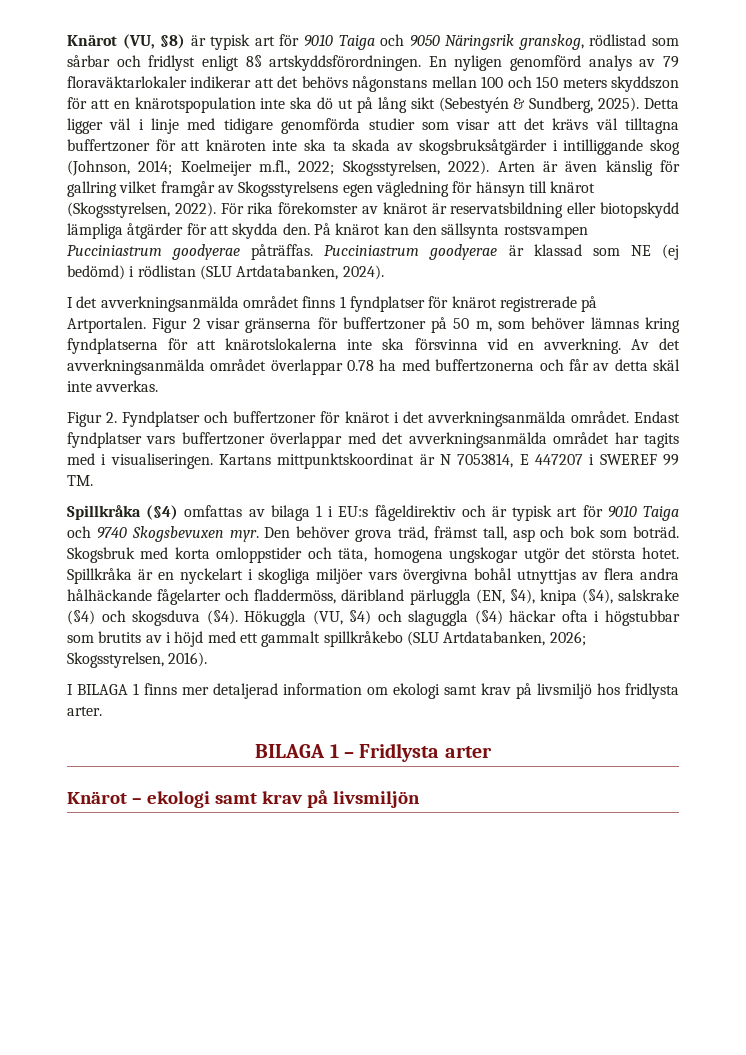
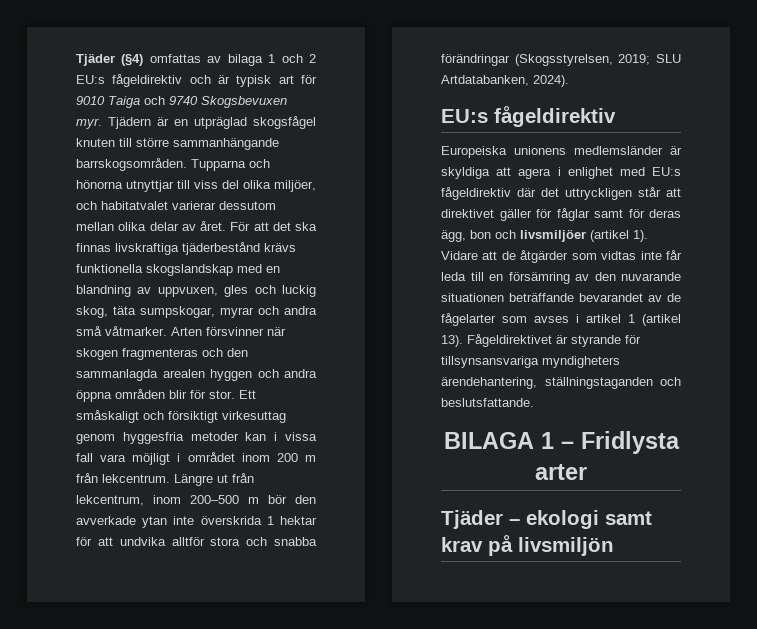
[67,34,679,50] [67,55,679,71] [67,76,679,92] [67,97,680,113] [67,118,679,134] [67,139,680,155] [67,160,681,176] [67,181,596,197] [67,202,679,218] [67,223,588,239] [67,244,679,260] [67,265,384,280] [67,296,598,312] [67,317,680,333] [67,338,681,354] [67,359,681,375] [67,380,159,392] [67,411,680,427] [67,432,680,448] [67,453,680,469] [67,475,93,486] [67,505,141,520] Knärot (VU, §8) är typisk art för 9010 Taiga och 9050 Näringsrik granskog, rödlistad som sårbar och fridlyst enligt 8§ artskyddsförordningen. En nyligen genomförd analys av 79 floraväktarlokaler indikerar att det behövs någonstans mellan 100 och 150 meters skyddszon för att en knärotspopulation inte ska dö ut på lång sikt (Sebestyén & Sundberg, 2025). Detta ligger väl i linje med tidigare genomförda studier som visar att det krävs väl tilltagna buffertzoner för att knäroten inte ska ta skada av skogsbruksåtgärder i intilliggande skog (Johnson, 2014; Koelmeijer m.fl., 2022; Skogsstyrelsen, 2022). Arten är även känslig för gallring vilket framgår av Skogsstyrelsens egen vägledning för hänsyn till knärot (Skogsstyrelsen, 2022). För rika förekomster av knärot är reservatsbildning eller biotopskydd lämpliga åtgärder för att skydda den. På knärot kan den sällsynta rostsvampen Pucciniastrum goodyerae påträffas. Pucciniastrum goodyerae är klassad som NE (ej bedömd) i rödlistan (SLU Artdatabanken, 2024). // I det avverkningsanmälda området finns 1 fyndplatser för knärot registrerade på Artportalen. Figur 2 visar gränserna för buffertzoner på 50 m, som behöver lämnas kring fyndplatserna för att knärotslokalerna inte ska försvinna vid en avverkning. Av det avverkningsanmälda området överlappar 0.78 ha med buffertzonerna och får av detta skäl inte avverkas. // Figur 2. Fyndplatser och buffertzoner för knärot i det avverkningsanmälda området. Endast fyndplatser vars buffertzoner överlappar med det avverkningsanmälda området har tagits med i visualiseringen. Kartans mittpunktskoordinat är N 7053814, E 447207 i SWEREF 99 TM. // Spillkråka -> [76,53,115,66] Tjäder
[328,506,334,517] i -> [281,54,316,63] och 2
[264,526,679,542] [67,547,679,563] [67,568,680,584] [67,589,680,605] [67,610,681,626] [67,631,586,647] [67,652,208,668] [67,683,679,699] [67,706,102,716] Den behöver grova träd, främst tall, asp och bok som boträd. Skogsbruk med korta omloppstider och täta, homogena ungskogar utgör det största hotet. Spillkråka är en nyckelart i skogliga miljöer vars övergivna bohål utnyttjas av flera andra hålhäckande fågelarter och fladdermöss, däribland pärluggla (EN, §4), knipa (§4), salskrake (§4) och skogsduva (§4). Hökuggla (VU, §4) och slaguggla (§4) häckar ofta i högstubbar som brutits av i höjd med ett gammalt spillkråkebo (SLU Artdatabanken, 2026; Skogsstyrelsen, 2016). // I BILAGA 1 finns mer detaljerad information om ekologi samt krav på livsmiljö hos fridlysta arter. -> [108,116,316,129] [76,138,279,150] [76,158,270,171] [76,180,316,192] [76,201,276,210] [76,221,317,231] [76,242,296,255] [76,264,280,276] [76,285,316,297] [76,306,317,318] [76,326,286,336] [76,348,248,360] [76,369,317,381] [76,389,256,402] [76,410,286,423] [76,432,317,444] [76,452,316,465] [76,473,254,486] [76,495,316,506] [76,516,317,528] [76,537,317,546] [441,54,681,66] [441,75,569,87] [441,106,616,127] [441,146,682,158] [441,167,681,179] [441,187,681,200] [441,208,681,221] [441,229,648,242] [441,250,682,263] [441,272,681,284] [441,293,681,302] [441,313,681,326] [441,334,641,347] [441,356,620,368] [441,377,681,389] [441,398,534,407] Tjädern är en utpräglad skogsfågel knuten till större sammanhängande barrskogsområden. Tupparna och hönorna utnyttjar till viss del olika miljöer, och habitatvalet varierar dessutom mellan olika delar av året. För att det ska finnas livskraftiga tjäderbestånd krävs funktionella skogslandskap med en blandning av uppvuxen, gles och luckig skog, täta sumpskogar, myrar och andra små våtmarker. Arten försvinner när skogen fragmenteras och den sammanlagda arealen hyggen och andra öppna områden blir för stor. Ett småskaligt och försiktigt virkesuttag genom hyggesfria metoder kan i vissa fall vara möjligt i området inom 200 m från lekcentrum. Längre ut från lekcentrum, inom 200–500 m bör den avverkade ytan inte överskrida 1 hektar för att undvika alltför stora och snabba förändringar (Skogsstyrelsen, 2019; SLU Artdatabanken, 2024). // EU:s fågeldirektiv // Europeiska unionens medlemsländer är skyldiga att agera i enlighet med EU:s fågeldirektiv där det uttryckligen står att direktivet gäller för fåglar samt för deras ägg, bon och livsmiljöer (artikel 1). Vidare att de åtgärder som vidtas inte får leda till en försämring av den nuvarande situationen beträffande bevarandet av de fågelarter som avses i artikel 1 (artikel 13). Fågeldirektivet är styrande för tillsynsansvariga myndigheters ärendehantering, ställningstaganden och beslutsfattande.
[67,791,127,804] Knärot -> [441,510,503,529] Tjäder

